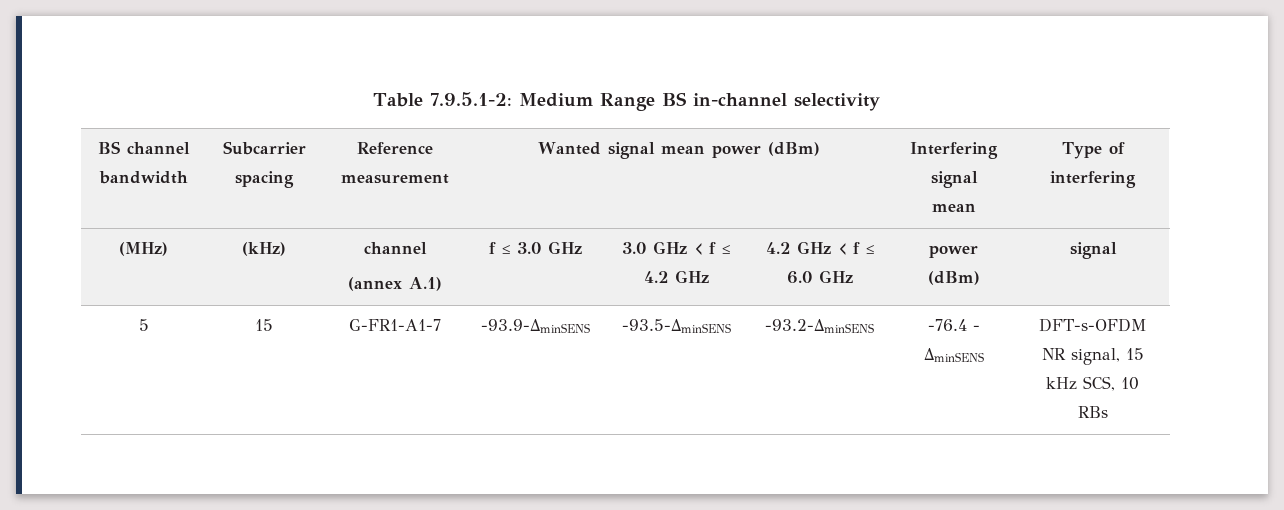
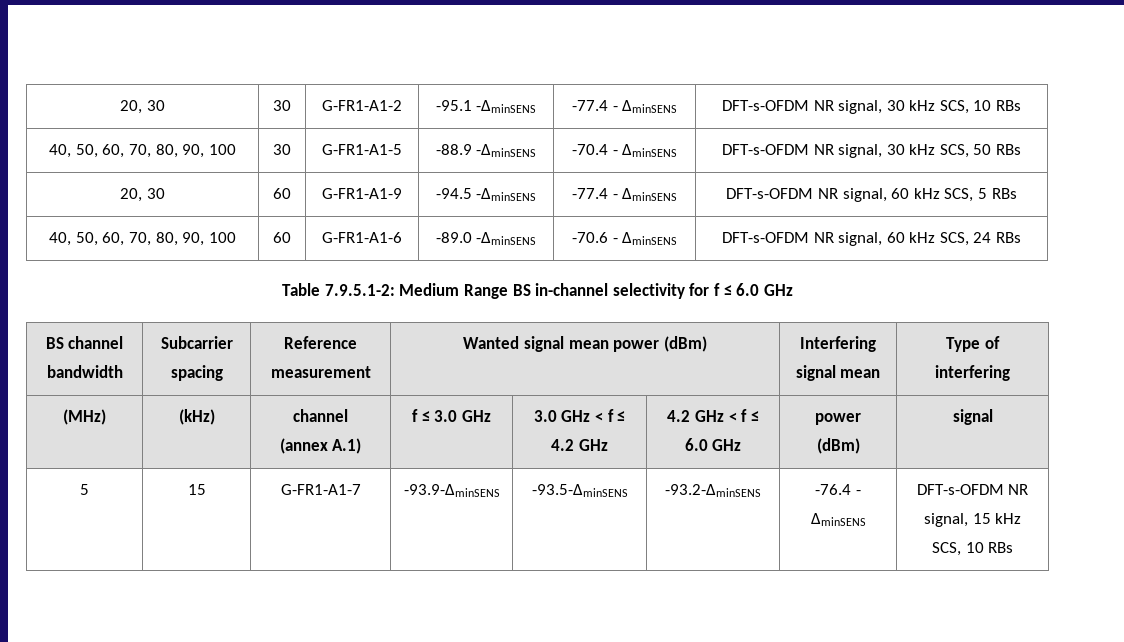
(372, 100) none -> [120,100,165,114] [273,100,291,111] [322,100,402,111] [435,100,537,113] [571,100,678,113] [721,100,1022,114] [49,144,236,158] [273,144,291,155] [322,144,402,155] [435,144,537,157] [571,144,678,157] [721,144,1022,158] [120,188,165,202] [273,188,291,199] [322,188,402,199] [435,188,537,201] [571,188,678,201] [726,188,1017,202] [49,232,236,246] [273,232,291,243] [322,232,402,243] [435,232,537,245] [571,232,678,245] [721,232,1022,246] 20, 30 | 30 | G-FR1-A1-2 | -95.1 -ΔminSENS | -77.4 - ΔminSENS | DFT-s-OFDM NR signal, 30 kHz SCS, 10 RBs // 40, 50, 60, 70, 80, 90, 100 | 30 | G-FR1-A1-5 | -88.9 -ΔminSENS | -70.4 - ΔminSENS | DFT-s-OFDM NR signal, 30 kHz SCS, 50 RBs // 20, 30 | 60 | G-FR1-A1-9 | -94.5 -ΔminSENS | -77.4 - ΔminSENS | DFT-s-OFDM NR signal, 60 kHz SCS, 5 RBs // 40, 50, 60, 70, 80, 90, 100 | 60 | G-FR1-A1-6 | -89.0 -ΔminSENS | -70.6 - ΔminSENS | DFT-s-OFDM NR signal, 60 kHz SCS, 24 RBs //
(880, 102) none -> [689,283,793,296] for f ≤ 6.0 GHz

